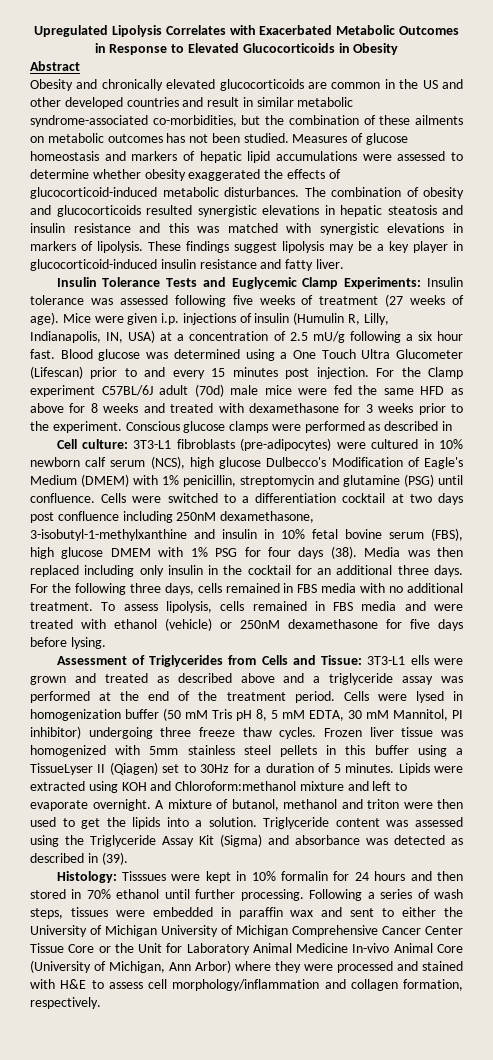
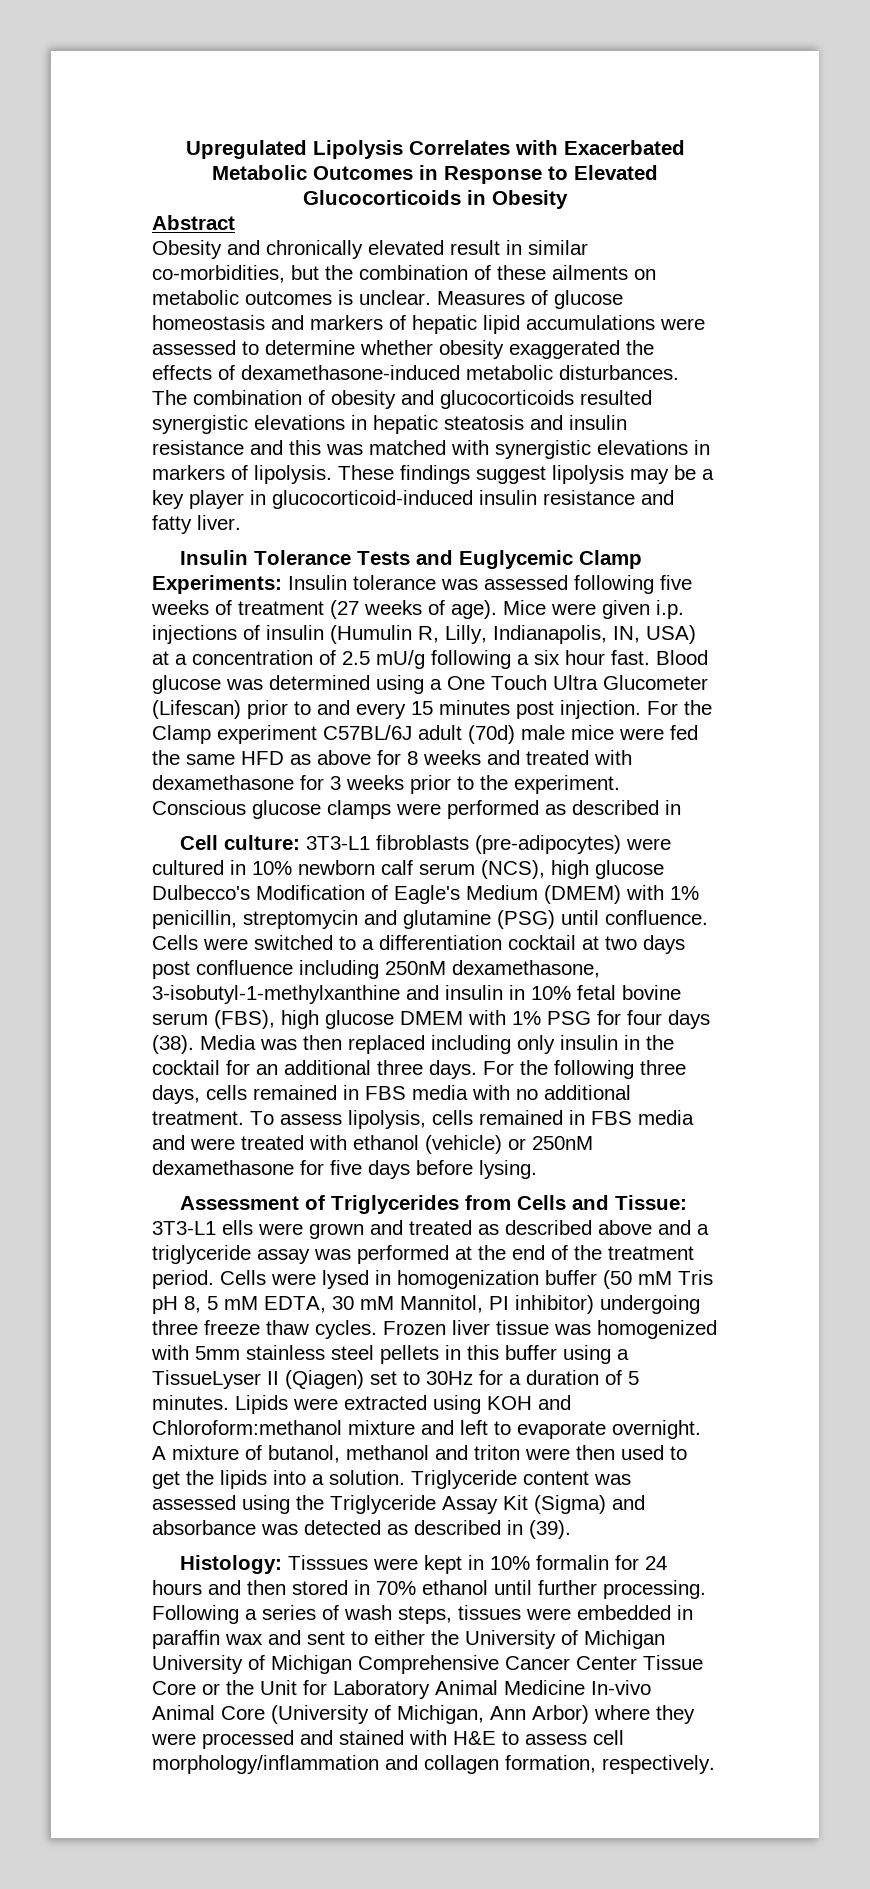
[219,79,463,91] [30,97,204,109] glucocorticoids are common in the US and other developed countries and -> (444, 247) none
[297,97,354,107] [30,115,148,127] metabolic syndrome-associated -> (588, 247) none
[166,133,289,143] has not been studied. -> [338,290,431,305] is unclear.
[30,187,157,199] glucocorticoid-induced -> [241,365,460,380] dexamethasone-induced

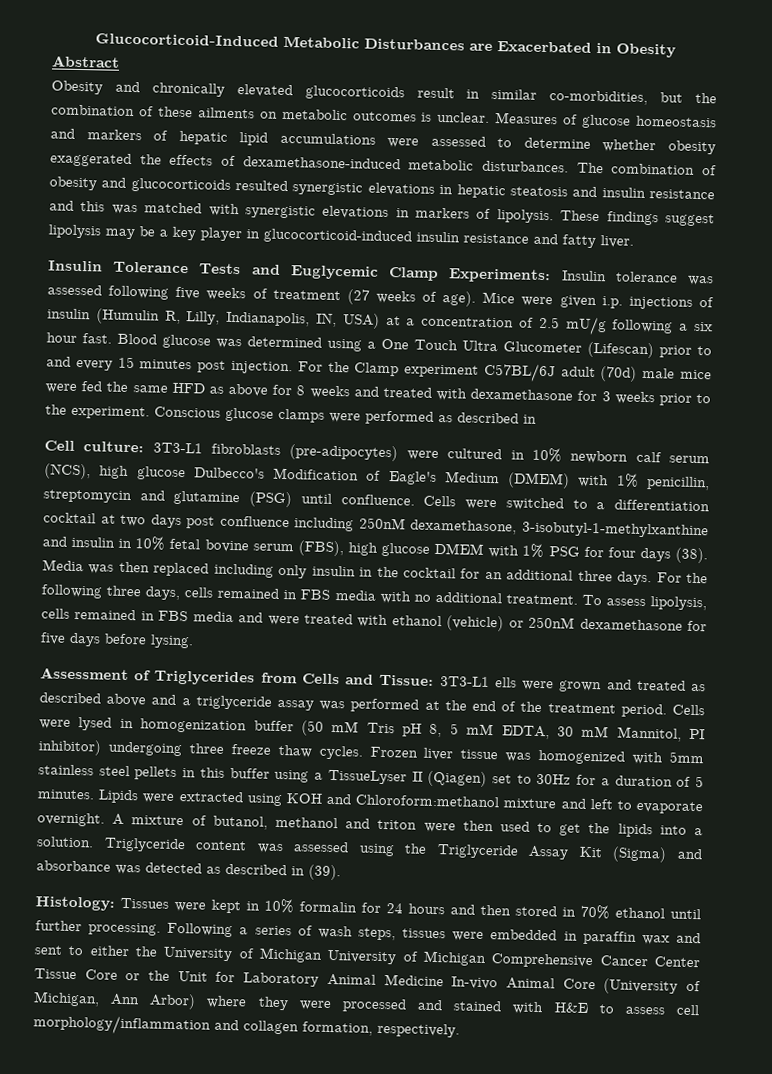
[185,140,685,159] [212,165,658,184] [303,190,461,205] Upregulated Lipolysis Correlates with Exacerbated Metabolic Outcomes in Response to Elevated Glucocorticoids -> [94,33,592,53] Glucocorticoid-Induced Metabolic Disturbances are Exacerbated
(444, 247) none -> [304,85,405,101] glucocorticoids
[287,1555,368,1570] Tisssues -> [120,897,169,909] Tissues

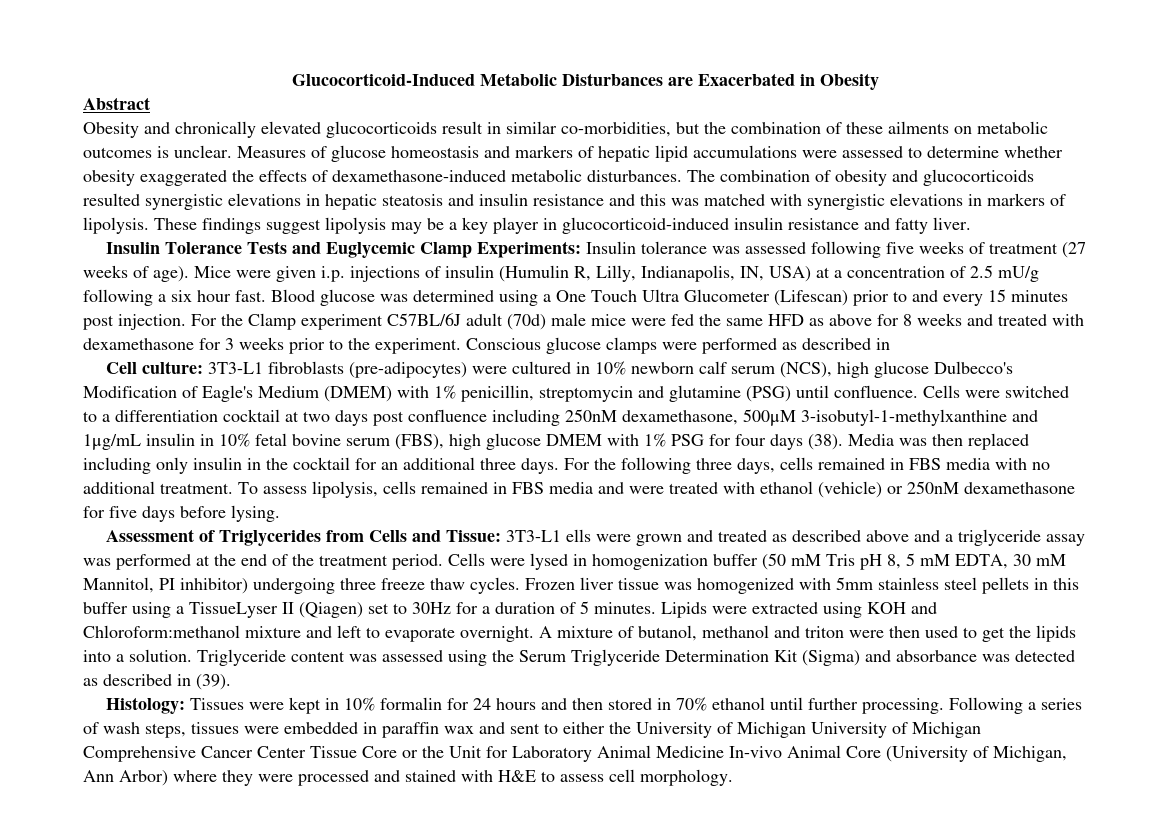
(518, 527) none -> [743,409,796,426] 500μM
(67, 541) none -> [83,434,141,450] 1μg/mL
[436,844,570,860] Triglyceride Assay -> [519,649,769,666] Serum Triglyceride Determination
[33,1014,460,1038] morphology/inflammation and collagen formation, respectively. -> [640,769,733,786] morphology.

